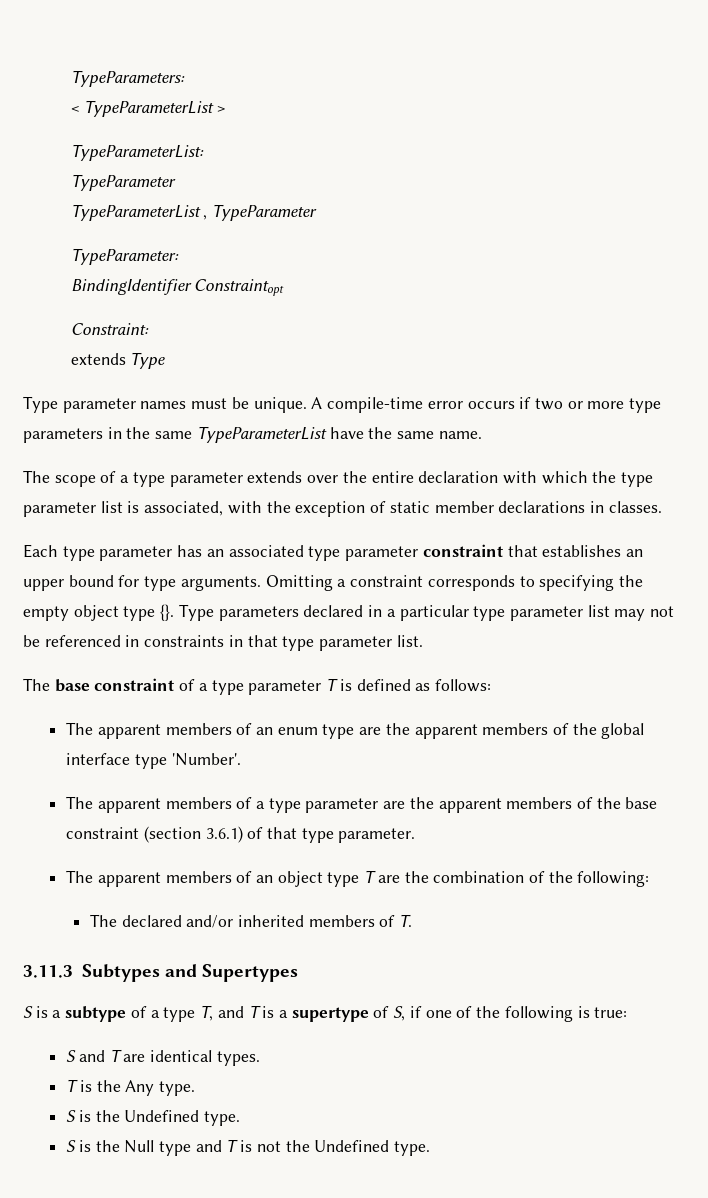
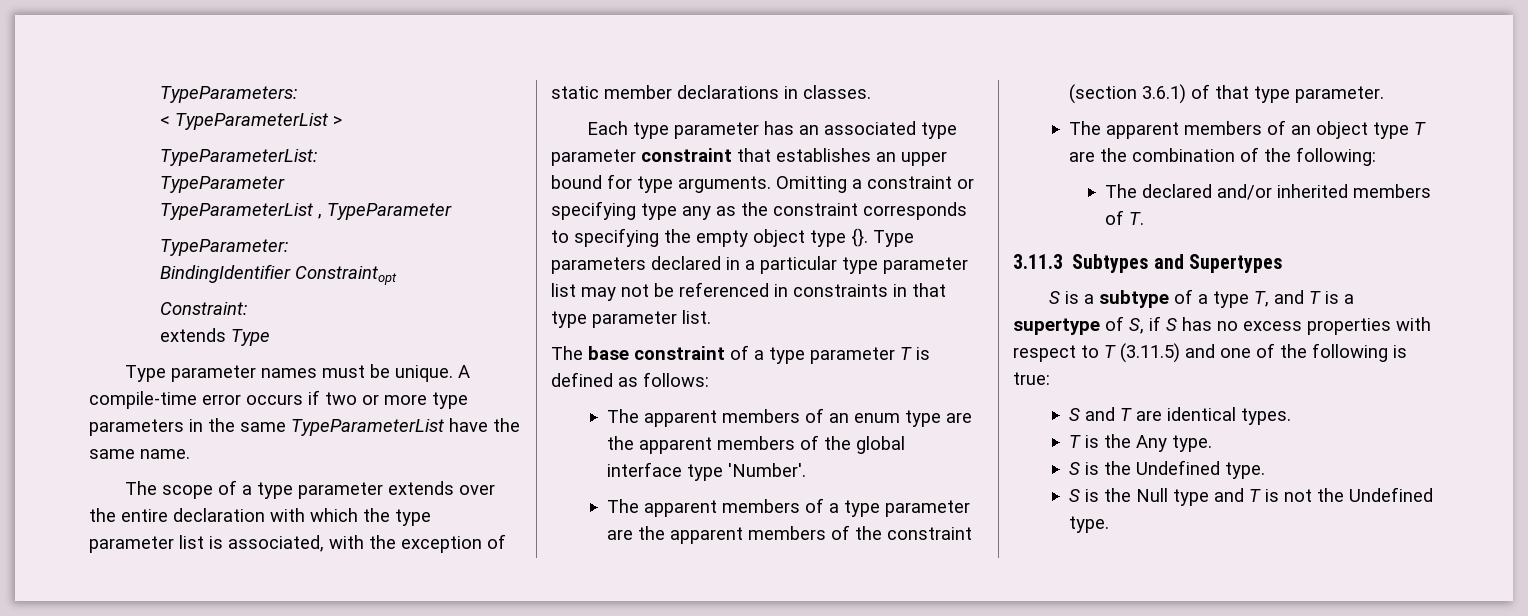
(424, 581) none -> [957,178,974,189] [551,201,858,220] or specifying type any as the constraint
[625,797,658,809] base -> (882, 533) none
(422, 1012) none -> [1166,317,1431,335] [1013,343,1215,363] S has no excess properties with respect to T (3.11.5) and

